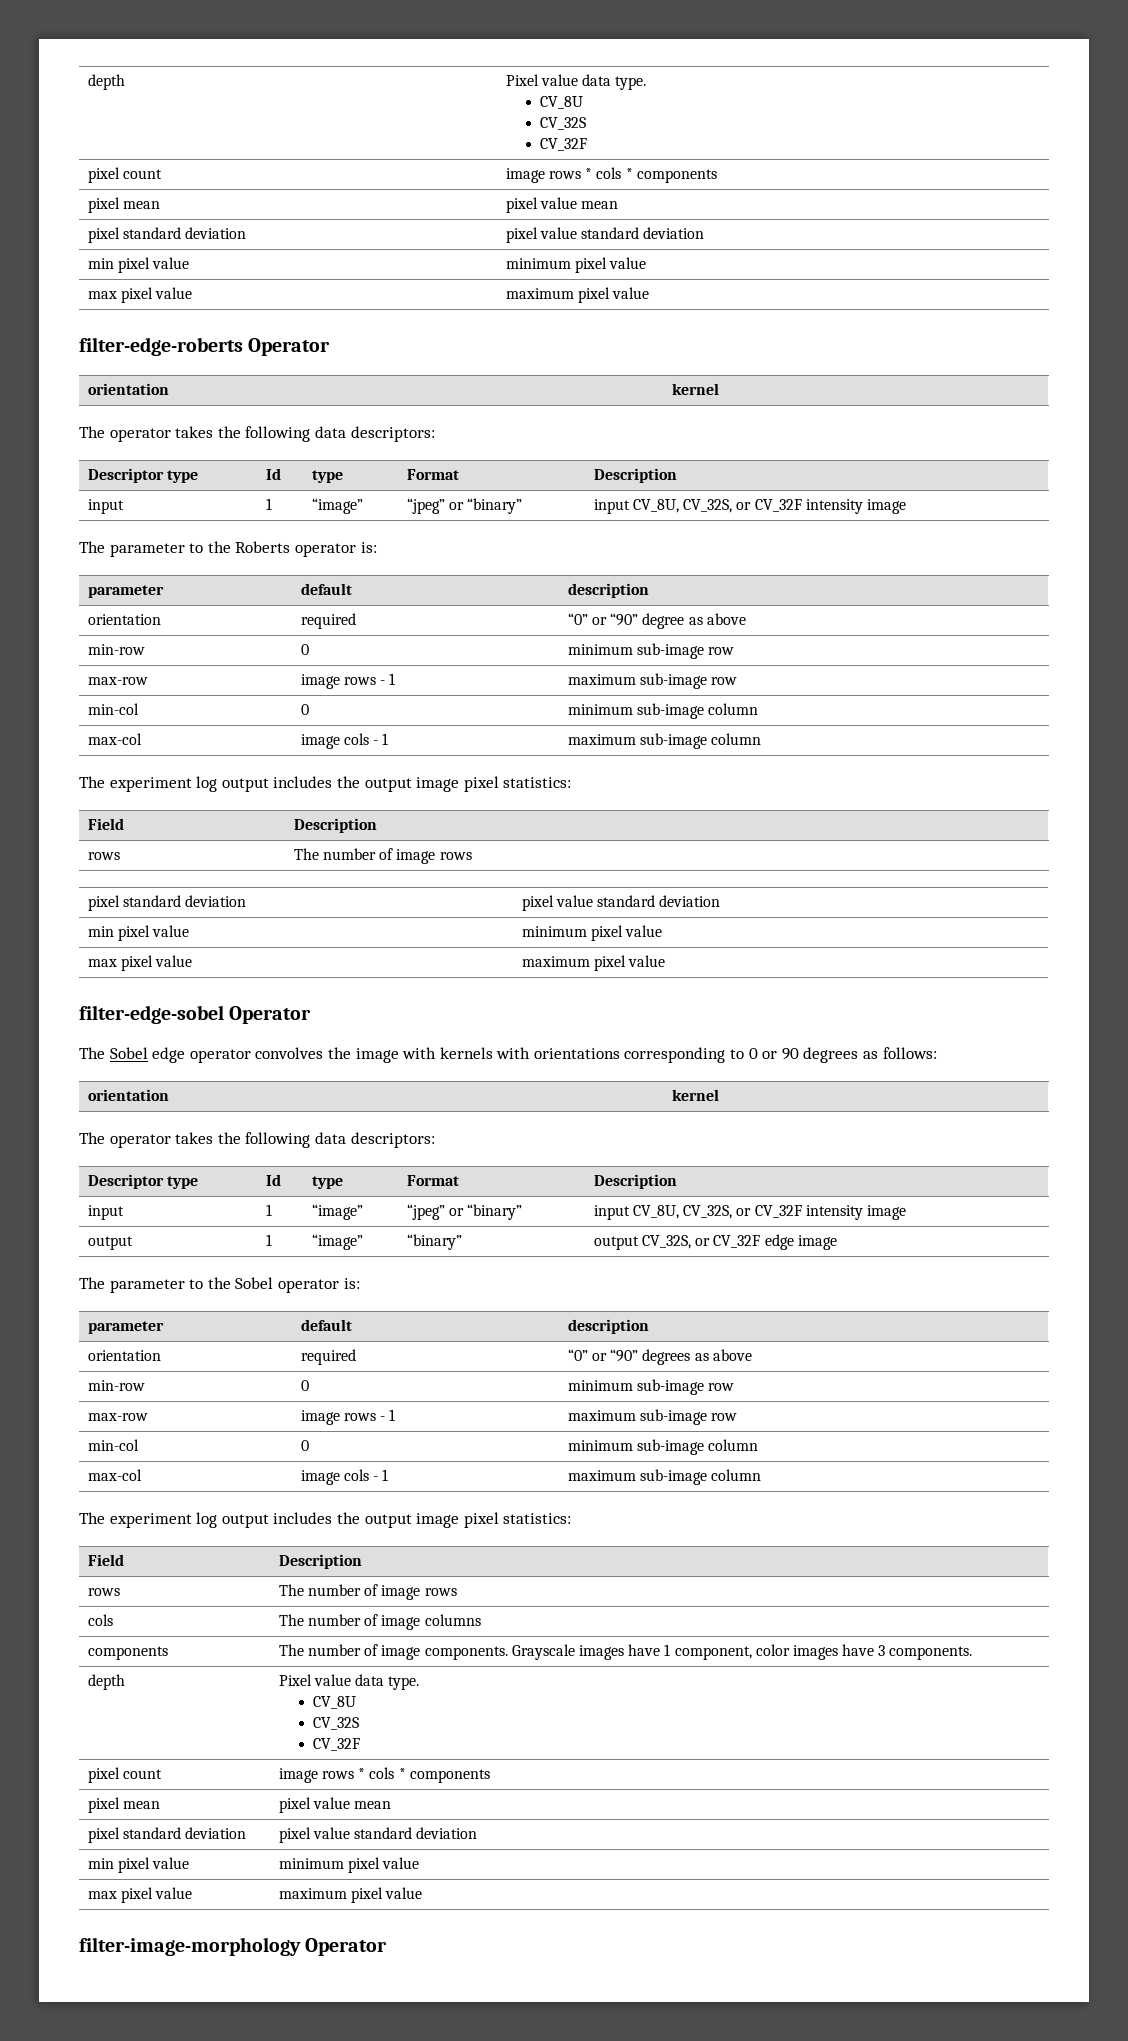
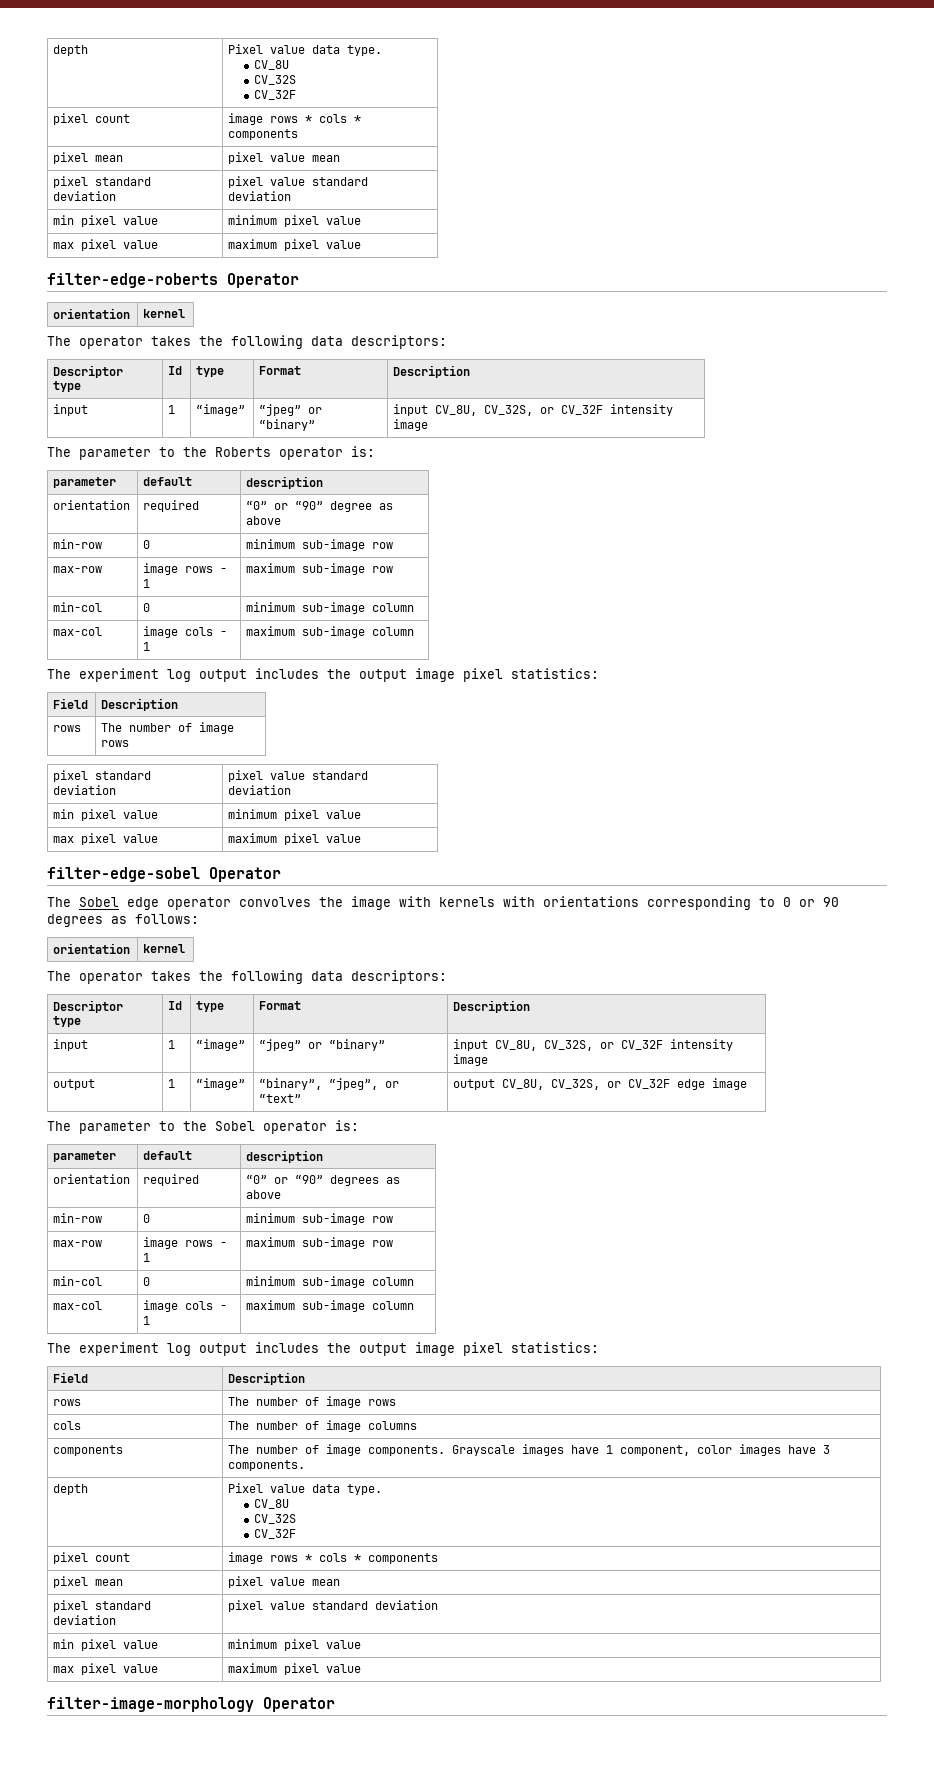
[406,1234,462,1250] [593,1236,639,1250] “binary” | output -> [259,1078,400,1090] [259,1094,302,1103] [453,1079,545,1090] “binary”, “jpeg”, or “text” | output CV_8U,

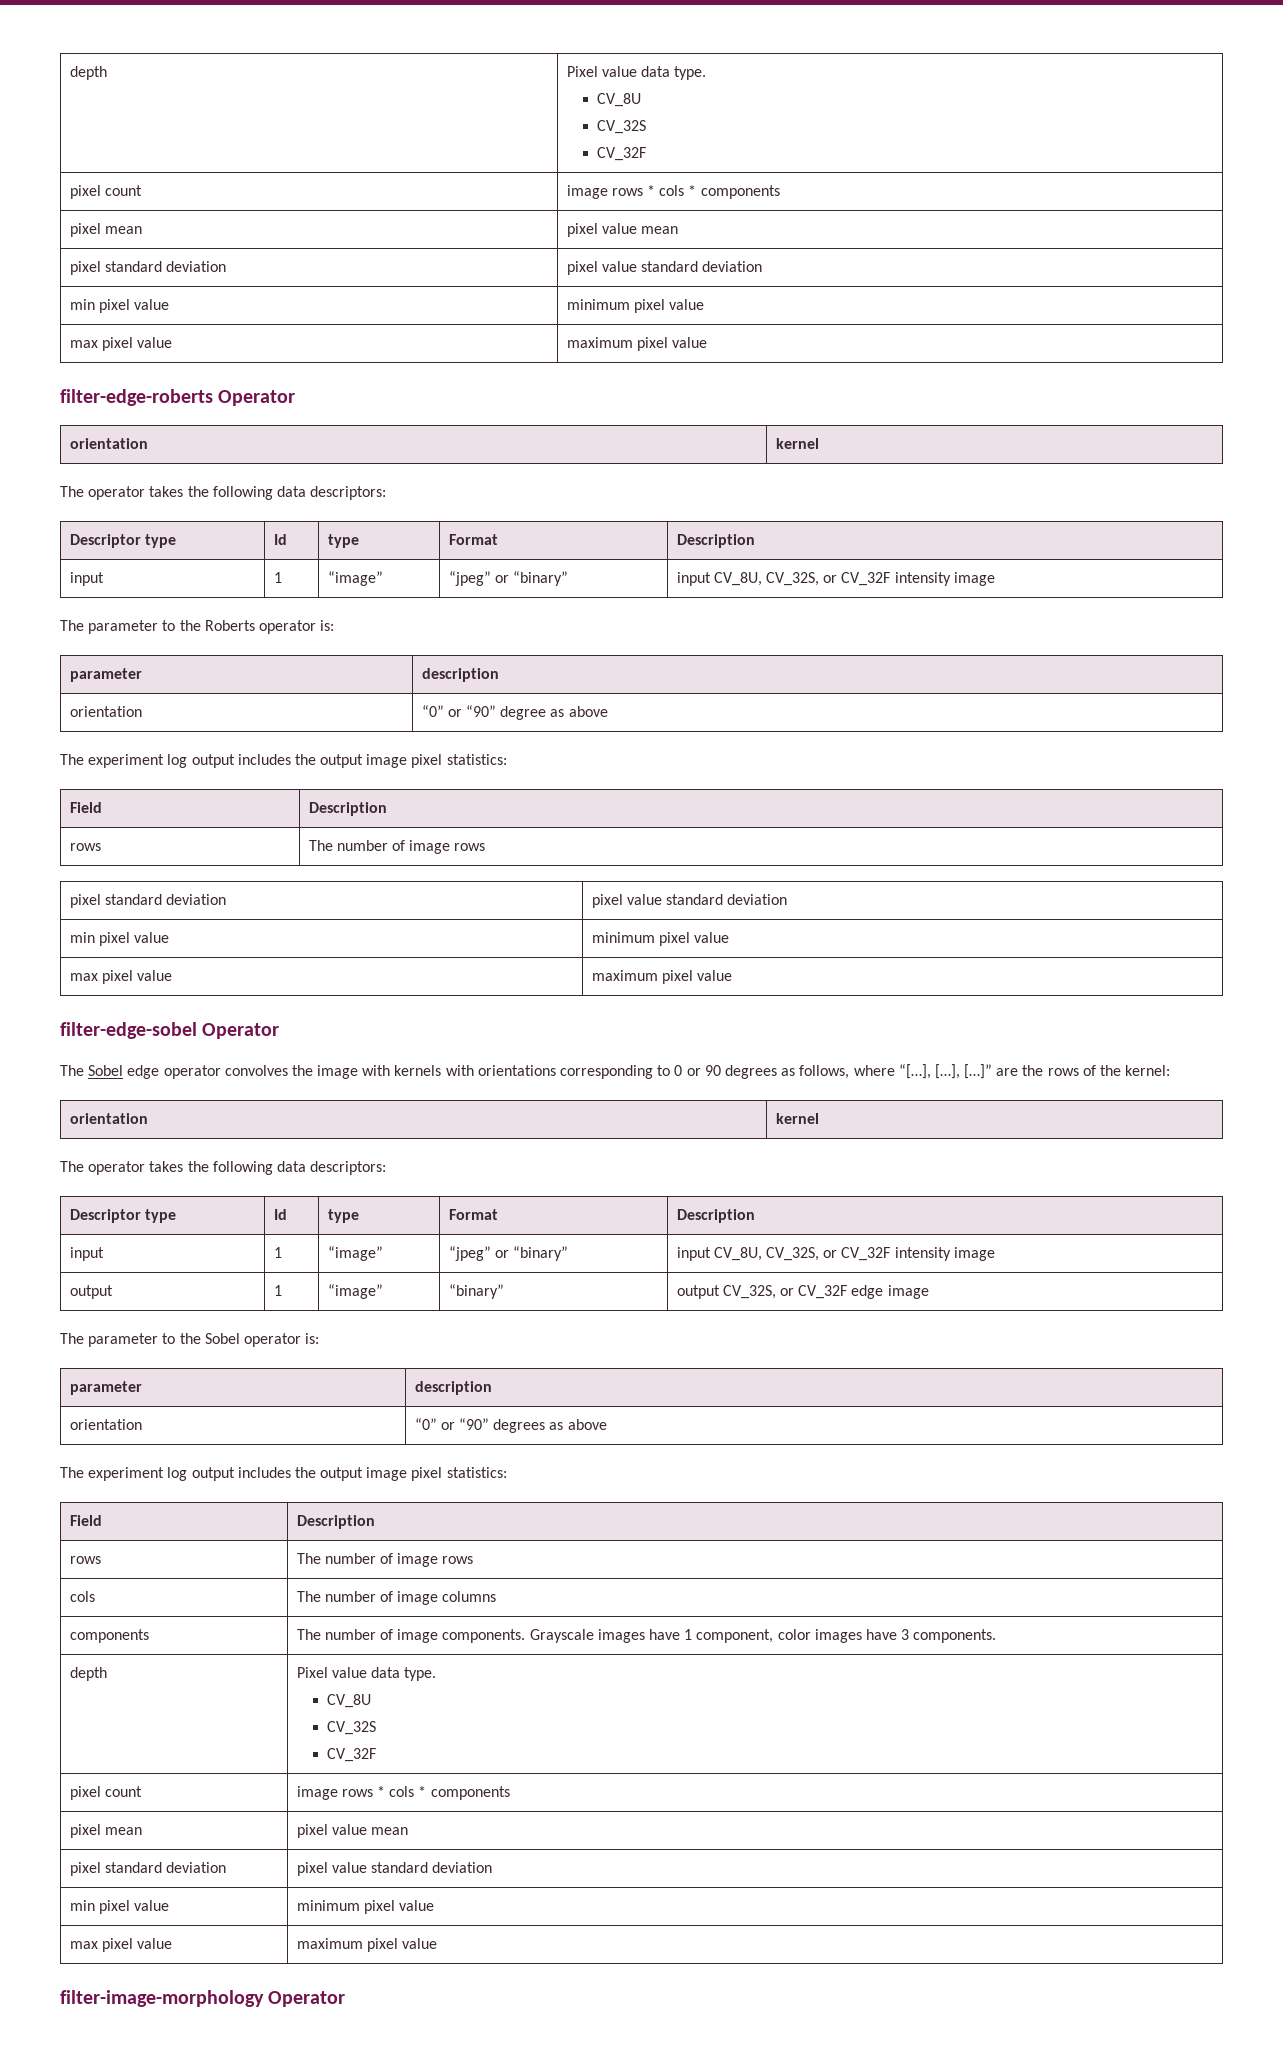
[143,477,193,486] [246,476,324,489] [53,500,131,510] [143,500,200,512] | default | description // orientation | required -> [421,668,499,682] [69,706,142,717] | description // orientation
[53,539,103,549] [143,540,151,549] [246,539,394,551] [53,566,103,573] [143,563,228,575] [143,579,151,588] [246,563,394,575] [53,602,103,612] [143,603,151,612] [246,602,415,614] [53,627,103,636] [143,626,228,638] [143,642,151,651] [246,626,415,638] // min-row | 0 | minimum sub-image row // max-row | image rows - 1 | maximum sub-image row // min-col | 0 | minimum sub-image column // max-col | image cols - 1 | maximum sub-image column -> (608, 711) none
[135,914,199,924] follows: -> [799,1064,1171,1079] follows, where “[…], […], […]” are the rows of the kernel:
[259,1078,400,1090] [259,1094,302,1103] [453,1079,545,1090] “binary”, “jpeg”, or “text” | output CV_8U, -> [448,1284,504,1299] [676,1285,720,1299] “binary” | output
[143,1151,193,1160] [246,1150,324,1163] [53,1174,131,1184] [143,1174,200,1186] | default | description // orientation | required -> [414,1381,492,1395] [69,1419,142,1430] | description // orientation
[53,1213,103,1223] [143,1214,151,1223] [246,1213,394,1225] [53,1240,103,1247] [143,1237,228,1249] [143,1253,151,1262] [246,1237,394,1249] [53,1276,103,1286] [143,1277,151,1286] [246,1276,415,1288] [53,1301,103,1310] [143,1300,228,1312] [143,1316,151,1325] [246,1300,415,1312] // min-row | 0 | minimum sub-image row // max-row | image rows - 1 | maximum sub-image row // min-col | 0 | minimum sub-image column // max-col | image cols - 1 | maximum sub-image column -> (607, 1424) none

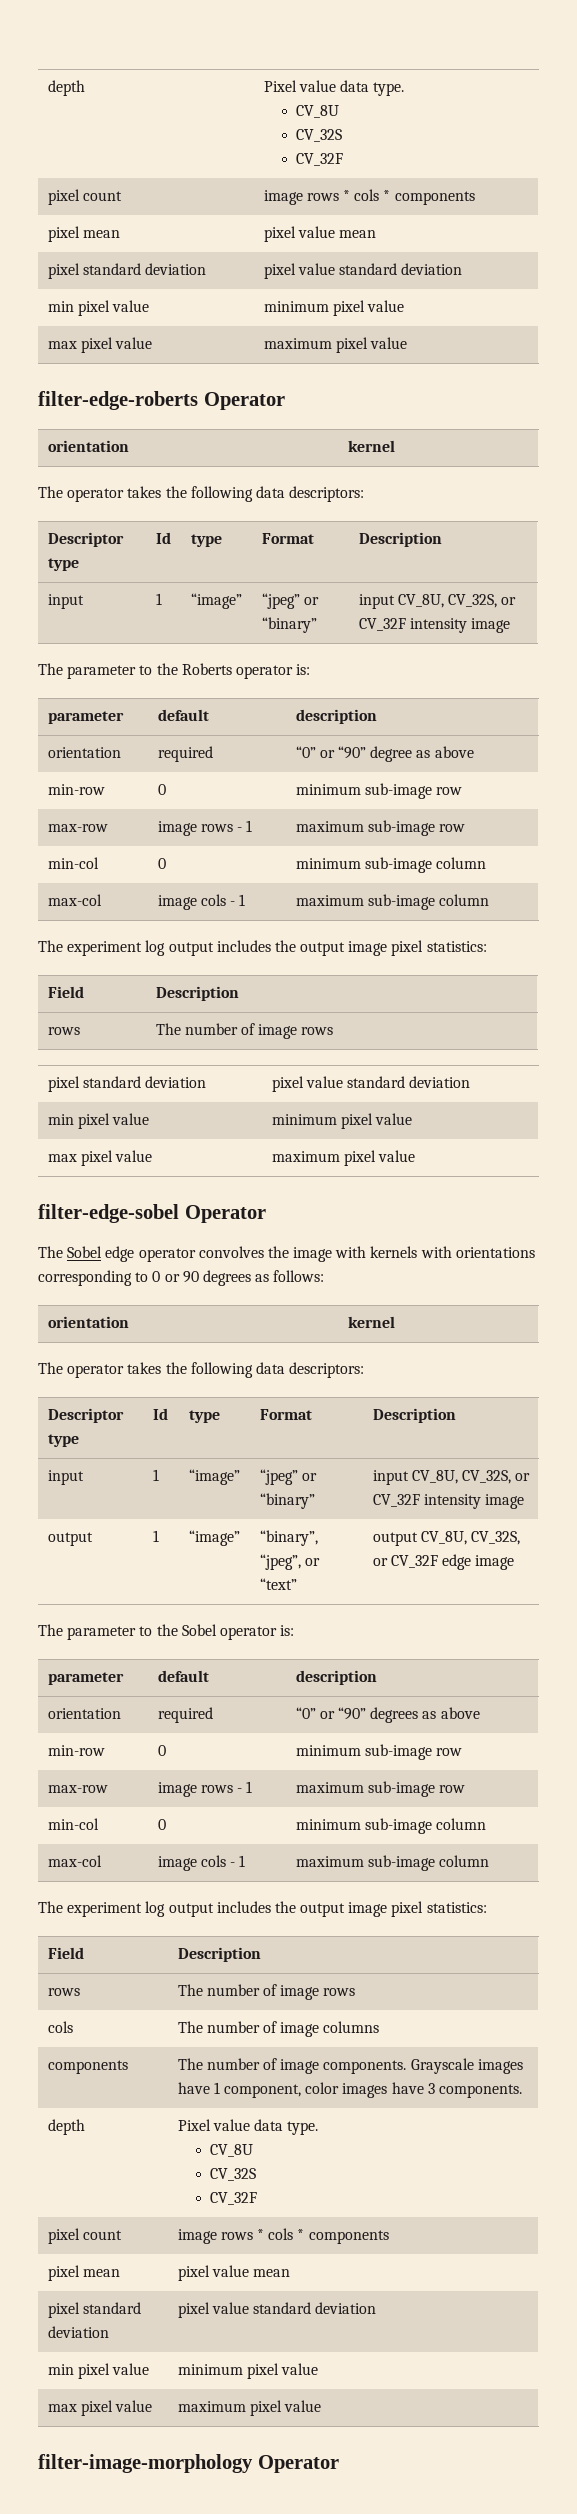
[421,668,499,682] [69,706,142,717] | description // orientation -> [157,709,209,721] [295,709,377,724] [47,747,121,758] [157,746,213,762] | default | description // orientation | required
(608, 711) none -> [47,784,105,795] [157,784,166,795] [295,783,463,799] [47,824,108,832] [157,820,253,836] [295,820,466,836] [47,857,99,869] [157,858,166,869] [295,857,487,873] [47,894,102,906] [157,894,246,910] [295,894,490,910] // min-row | 0 | minimum sub-image row // max-row | image rows - 1 | maximum sub-image row // min-col | 0 | minimum sub-image column // max-col | image cols - 1 | maximum sub-image column
[799,1064,1171,1079] follows, where “[…], […], […]” are the rows of the kernel: -> [273,1270,325,1282] follows:
[448,1284,504,1299] [676,1285,720,1299] “binary” | output -> [259,1530,318,1546] [259,1554,320,1570] [259,1578,297,1590] [372,1531,467,1546] “binary”, “jpeg”, or “text” | output CV_8U,
[414,1381,492,1395] [69,1419,142,1430] | description // orientation -> [157,1670,209,1682] [295,1670,377,1685] [47,1708,121,1719] [157,1707,213,1723] | default | description // orientation | required
(607, 1424) none -> [47,1745,105,1756] [157,1745,166,1756] [295,1744,463,1760] [47,1785,108,1793] [157,1781,253,1797] [295,1781,466,1797] [47,1818,99,1830] [157,1819,166,1830] [295,1818,487,1834] [47,1855,102,1867] [157,1855,246,1871] [295,1855,490,1871] // min-row | 0 | minimum sub-image row // max-row | image rows - 1 | maximum sub-image row // min-col | 0 | minimum sub-image column // max-col | image cols - 1 | maximum sub-image column

